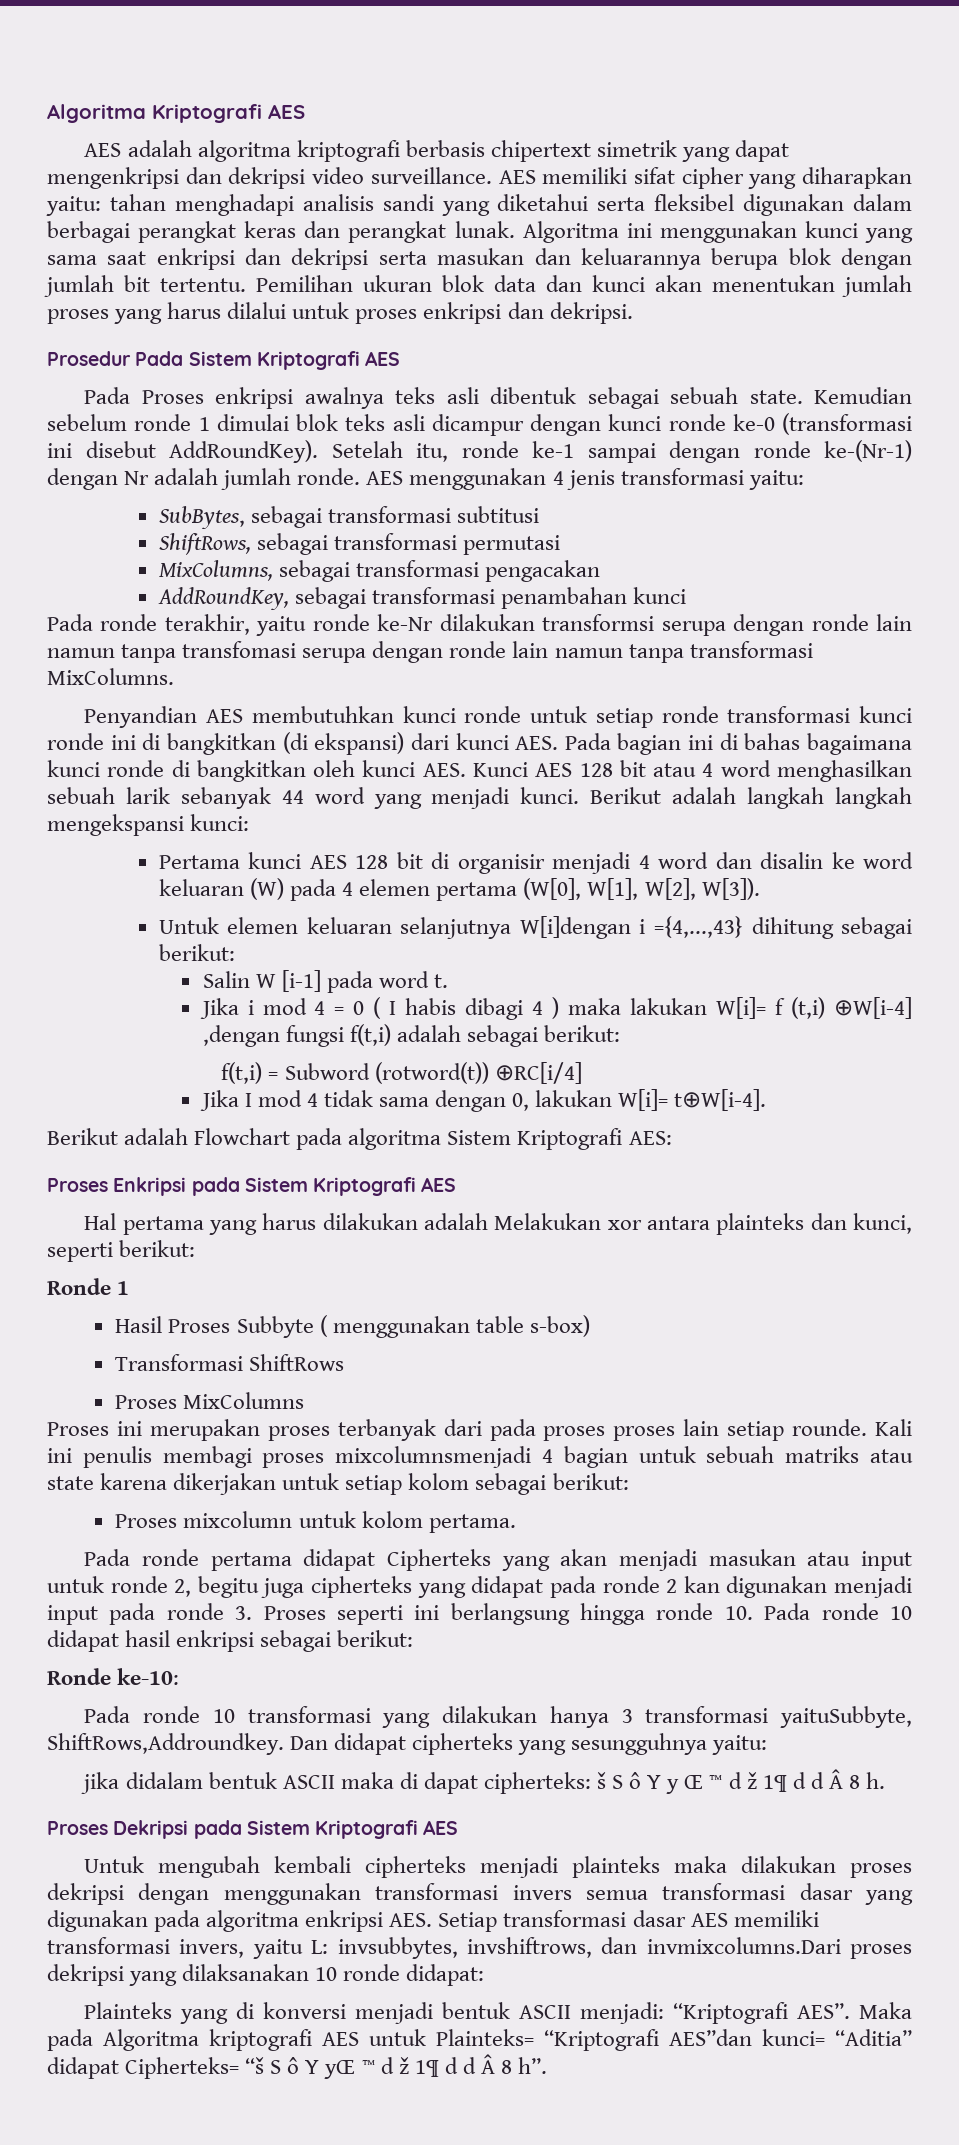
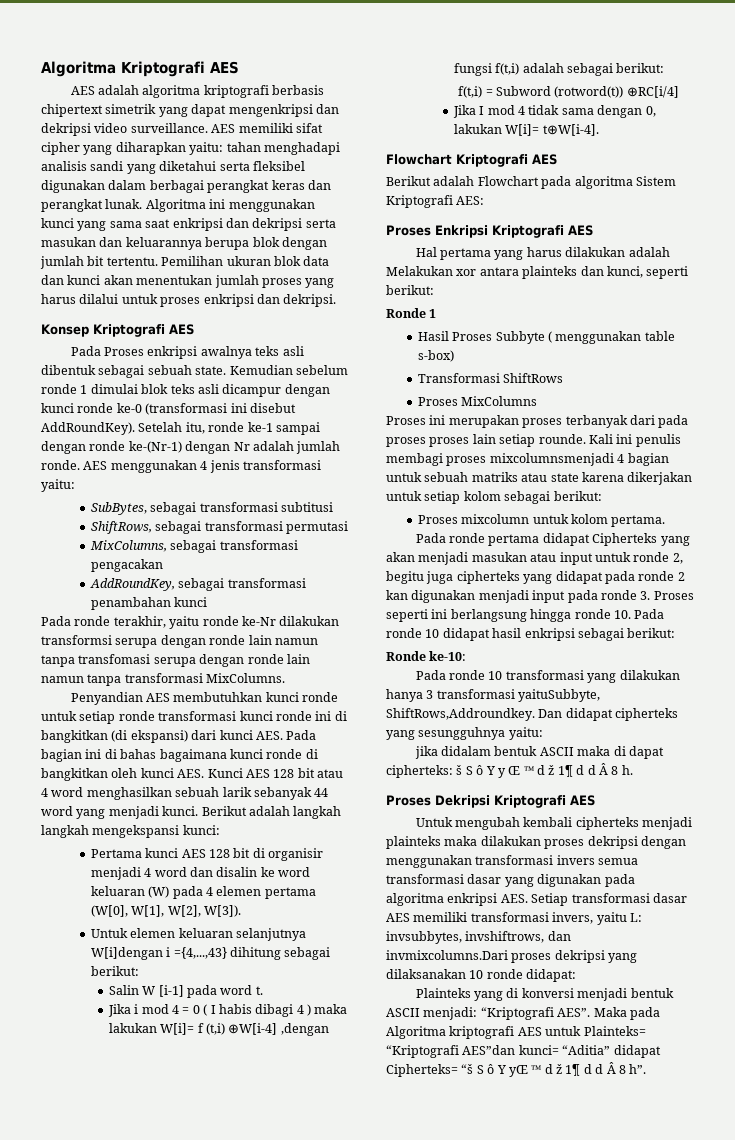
[47,351,252,366] Prosedur Pada Sistem -> [41,324,89,337] Konsep
(767, 1100) none -> [386,154,557,167] // Flowchart Kriptografi AES
[191,1177,308,1196] pada Sistem -> (488, 231) none
[193,1820,310,1839] pada Sistem -> (490, 801) none

